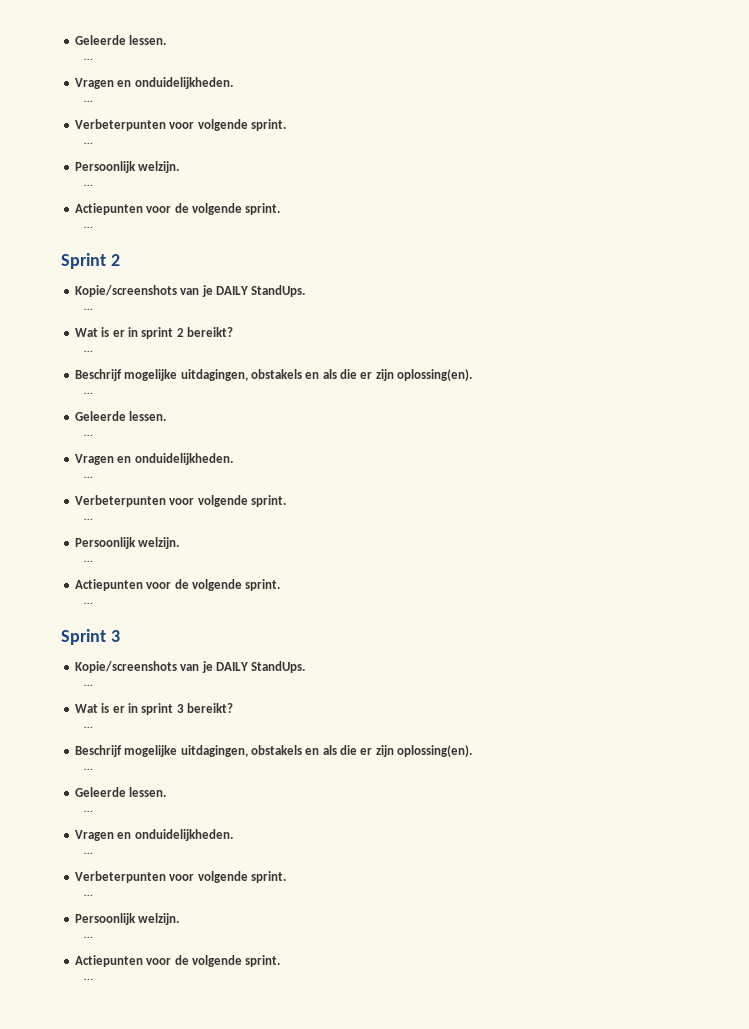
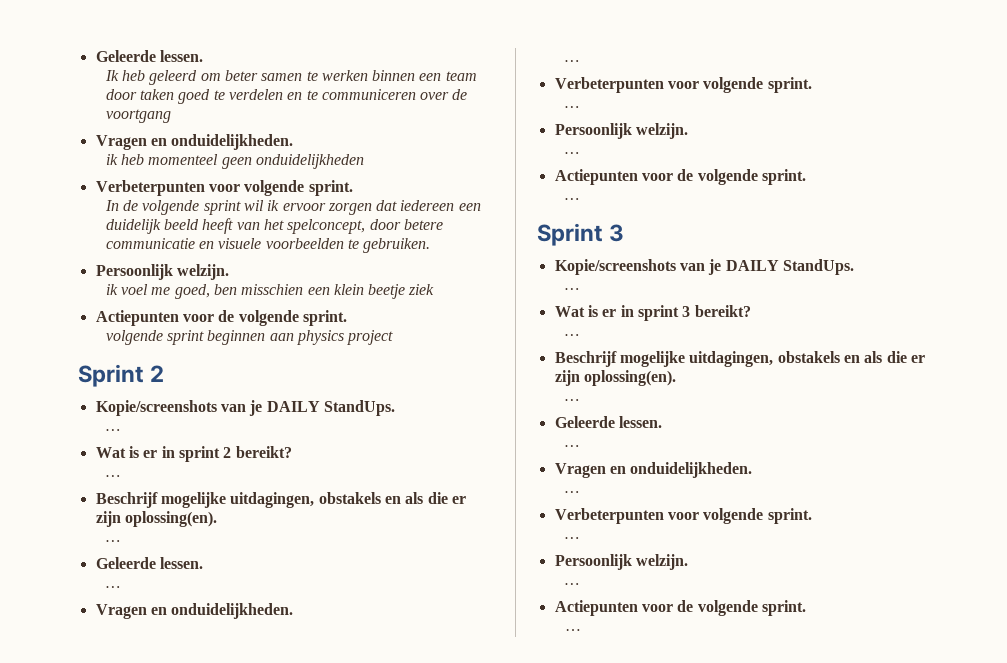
[74,35,167,45] [83,58,93,60] [74,77,233,89] [83,100,93,102] [74,119,286,131] [83,142,93,144] [74,161,180,173] [83,184,93,186] [74,203,281,215] [83,226,93,228] Geleerde lessen. // … // Vragen en onduidelijkheden. // … // Verbeterpunten voor volgende sprint. // … // Persoonlijk welzijn. // … // Actiepunten voor de volgende sprint. // … -> [95,50,203,62] [104,70,477,85] [105,89,468,104] [105,109,171,123] [95,134,294,150] [105,154,364,169] [95,180,353,196] [104,200,481,215] [105,218,443,234] [105,238,431,253] [95,264,229,280] [105,284,435,299] [95,310,347,326] [105,330,394,345] Geleerde lessen. // Ik heb geleerd om beter samen te werken binnen een team door taken goed te verdelen en te communiceren over de voortgang // Vragen en onduidelijkheden. // ik heb momenteel geen onduidelijkheden // Verbeterpunten voor volgende sprint. // In de volgende sprint wil ik ervoor zorgen dat iedereen een duidelijk beeld heeft van het spelconcept, door betere communicatie en visuele voorbeelden te gebruiken. // Persoonlijk welzijn. // ik voel me goed, ben misschien een klein beetje ziek // Actiepunten voor de volgende sprint. // volgende sprint beginnen aan physics project

